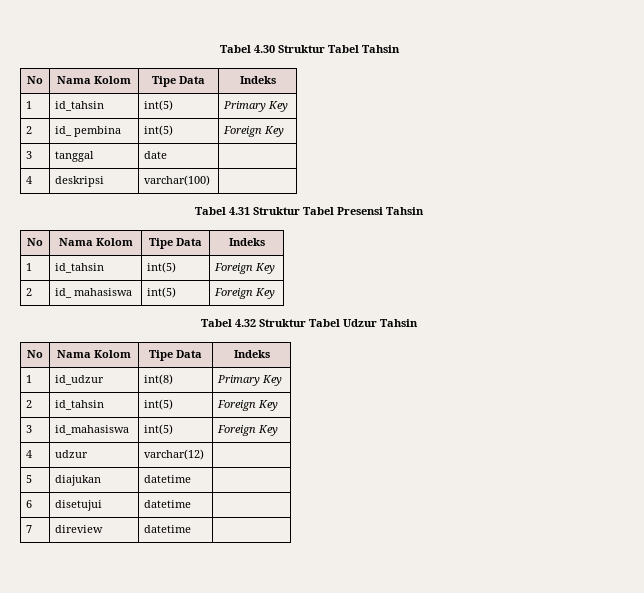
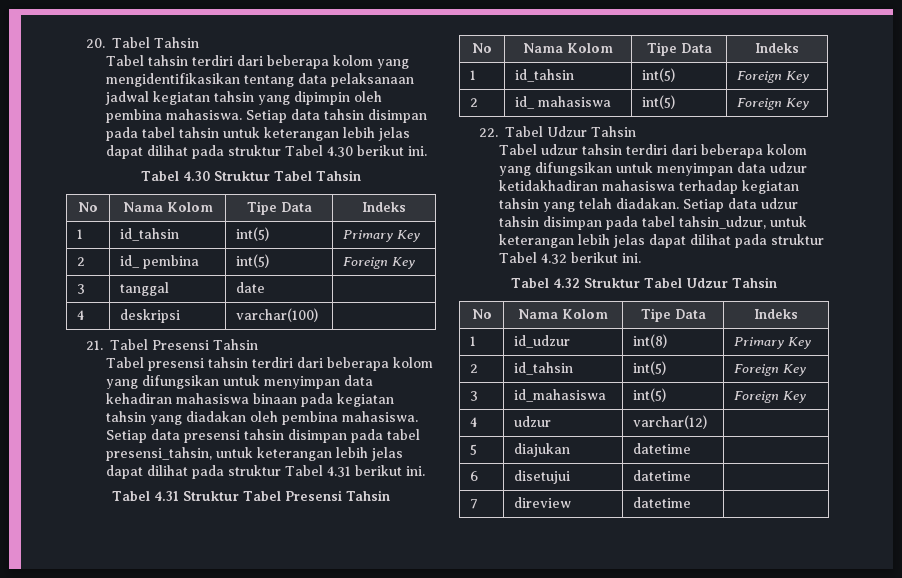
(219, 49) none -> [86,37,200,48] [106,55,410,69] [106,73,415,87] [105,91,383,105] [106,109,428,123] [106,127,411,141] [106,145,428,159] 20. Tabel Tahsin // Tabel tahsin terdiri dari beberapa kolom yang mengidentifikasikan tentang data pelaksanaan jadwal kegiatan tahsin yang dipimpin oleh pembina mahasiswa. Setiap data tahsin disimpan pada tabel tahsin untuk keterangan lebih jelas dapat dilihat pada struktur Tabel 4.30 berikut ini. //
(211, 180) none -> [86,339,259,350] [106,357,434,371] [106,375,374,389] [106,393,395,407] [106,411,419,425] [106,429,421,443] [106,447,404,461] [106,465,426,479] // 21. Tabel Presensi Tahsin // Tabel presensi tahsin terdiri dari beberapa kolom yang difungsikan untuk menyimpan data kehadiran mahasiswa binaan pada kegiatan tahsin yang diadakan oleh pembina mahasiswa. Setiap data presensi tahsin disimpan pada tabel presensi_tahsin, untuk keterangan lebih jelas dapat dilihat pada struktur Tabel 4.31 berikut ini.
(276, 293) none -> [479,126,637,137] [499,144,808,158] [499,162,808,176] [499,180,800,194] [499,198,799,212] [499,216,808,230] [499,234,825,248] [499,252,642,264] // 22. Tabel Udzur Tahsin // Tabel udzur tahsin terdiri dari beberapa kolom yang difungsikan untuk menyimpan data udzur ketidakhadiran mahasiswa terhadap kegiatan tahsin yang telah diadakan. Setiap data udzur tahsin disimpan pada tabel tahsin_udzur, untuk keterangan lebih jelas dapat dilihat pada struktur Tabel 4.32 berikut ini.

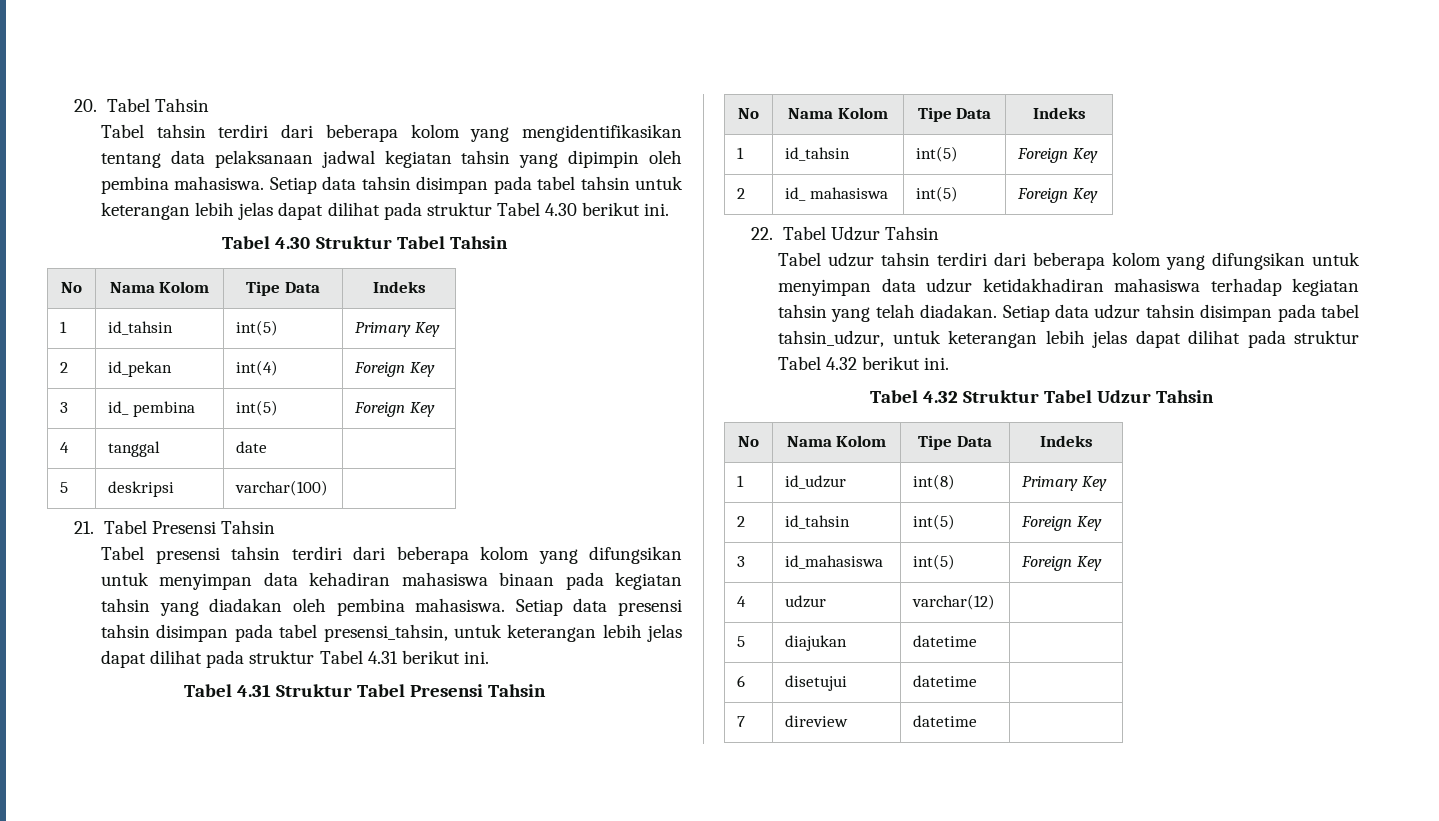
(85, 261) none -> [108,361,173,377] [236,360,279,376] [354,362,435,377] [60,402,69,413] | id_pekan | int(4) | Foreign Key // 3
[76,284,85,294] 3 -> [60,442,70,453] 4
[76,310,84,320] 4 -> [60,482,69,493] 5

